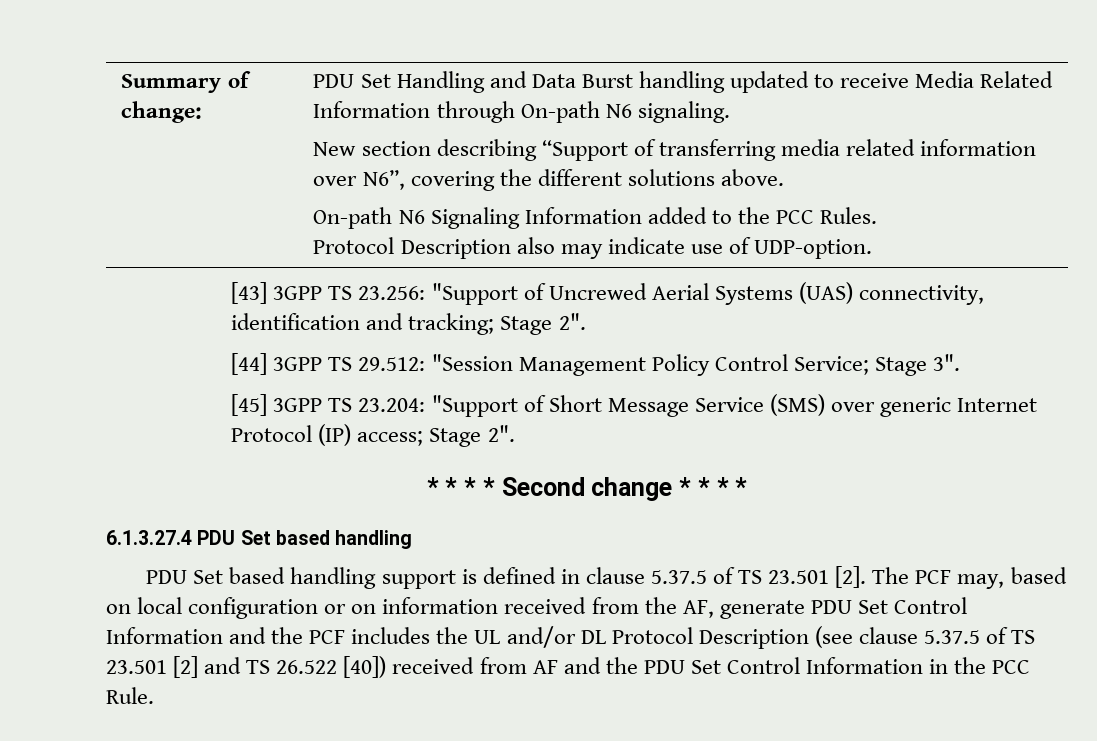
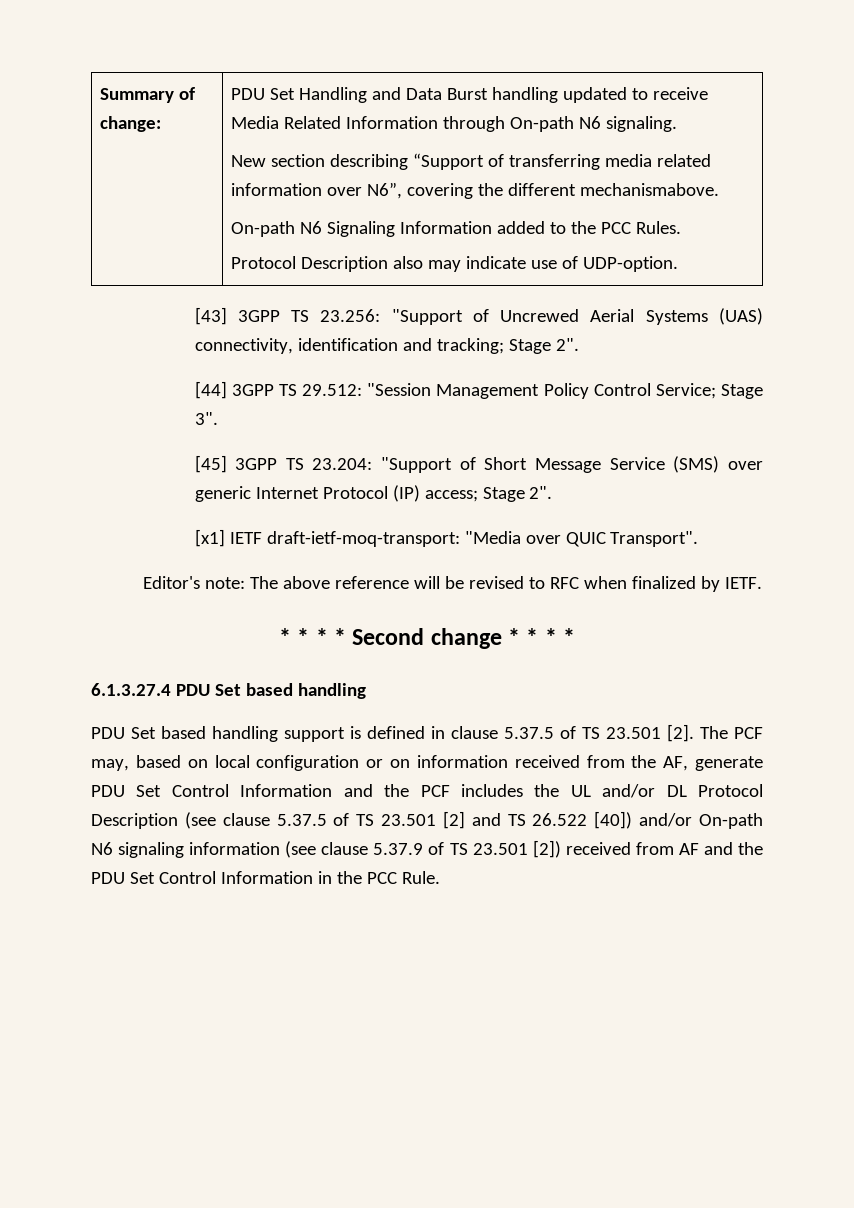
[627,169,784,186] solutions above. -> [579,183,719,196] mechanismabove.
(515, 433) none -> [194,529,699,547] [142,576,762,592] // [x1] IETF draft-ietf-moq-transport: "Media over QUIC Transport". // Editor's note: The above reference will be revised to RFC when finalized by IETF.
(387, 667) none -> [639,813,763,829] [91,840,561,858] and/or On-path N6 signaling information (see clause 5.37.9 of TS 23.501 [2])

